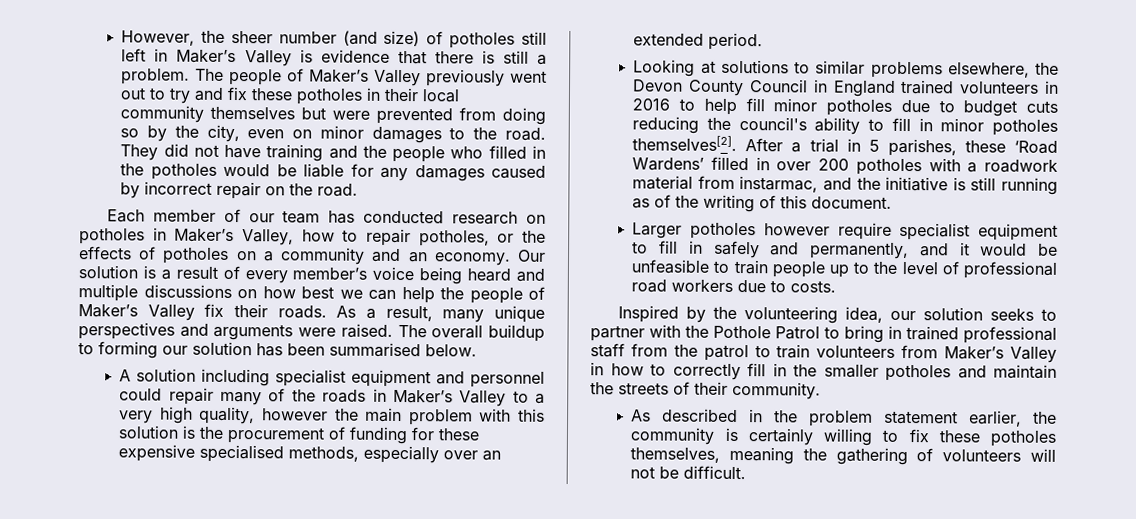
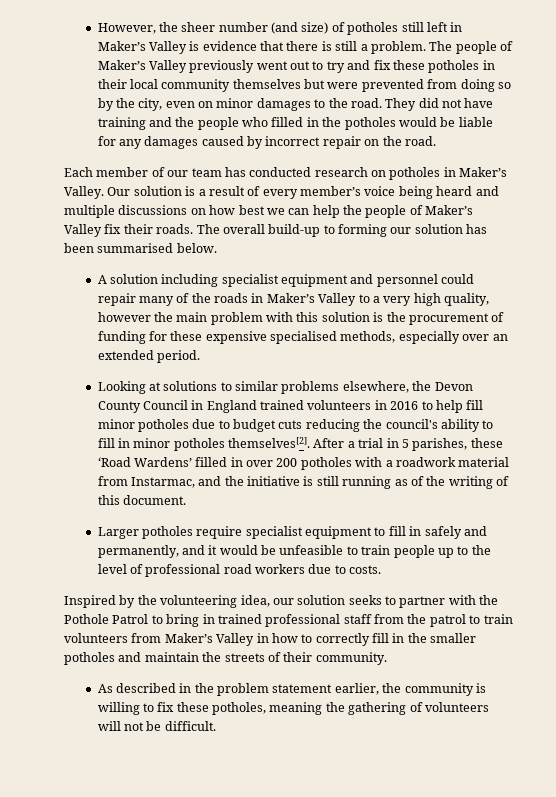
[242,228,546,247] [78,246,511,266] Valley, how to repair potholes, or the effects of potholes on a community and an economy. -> [64,186,104,199] Valley.
[336,305,545,323] [78,322,393,341] As a result, many unique perspectives and arguments were raised. -> (194, 229) none
[488,324,545,342] buildup -> [268,224,321,237] build-up
[739,176,819,193] instarmac, -> [130,477,195,488] Instarmac,
[763,223,830,236] however -> (193, 532) none
[747,428,814,446] certainly -> (486, 688) none
[990,430,1056,447] [630,447,721,463] potholes themselves, -> [212,702,267,715] potholes,

